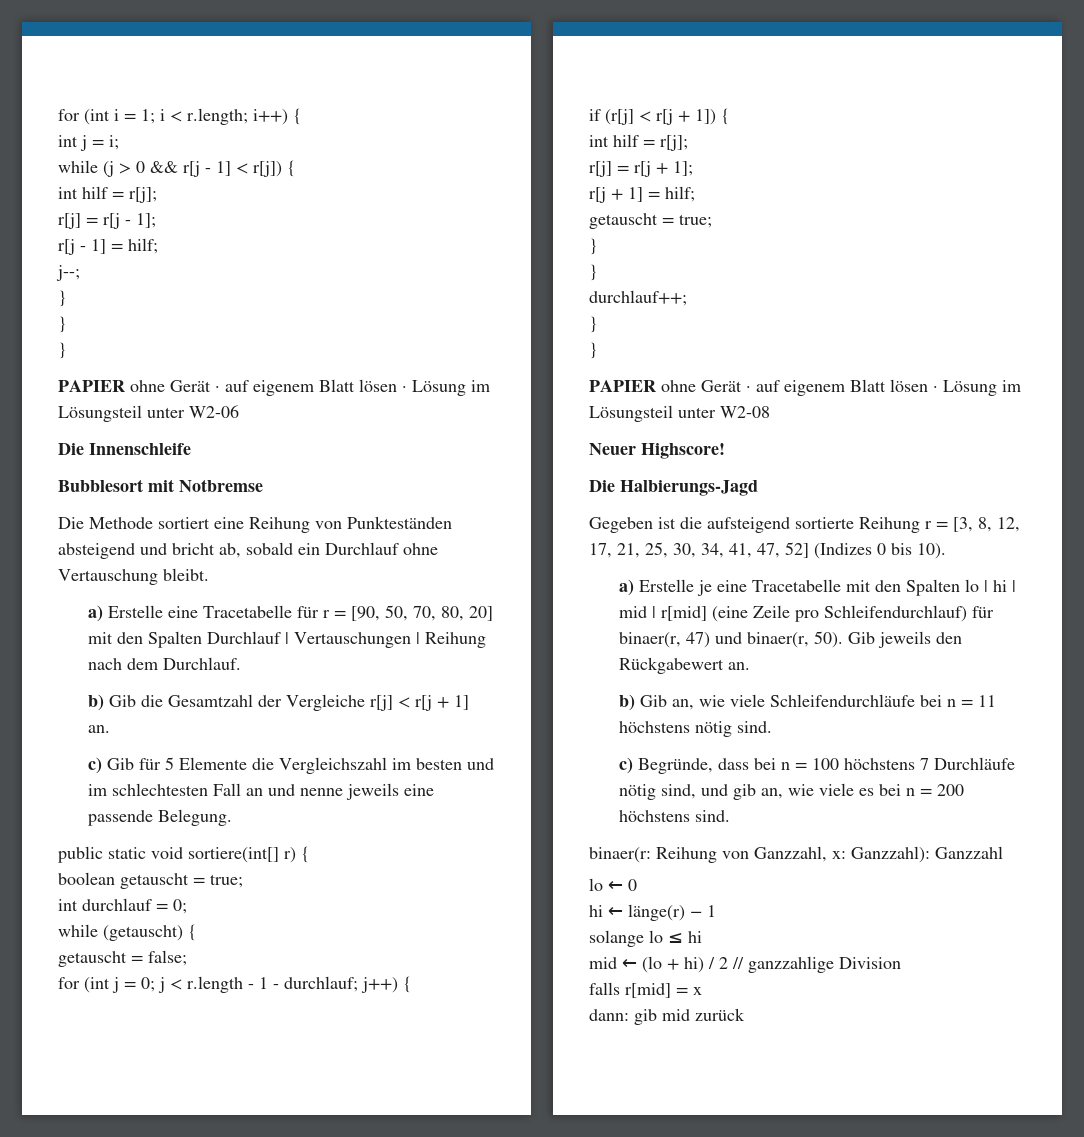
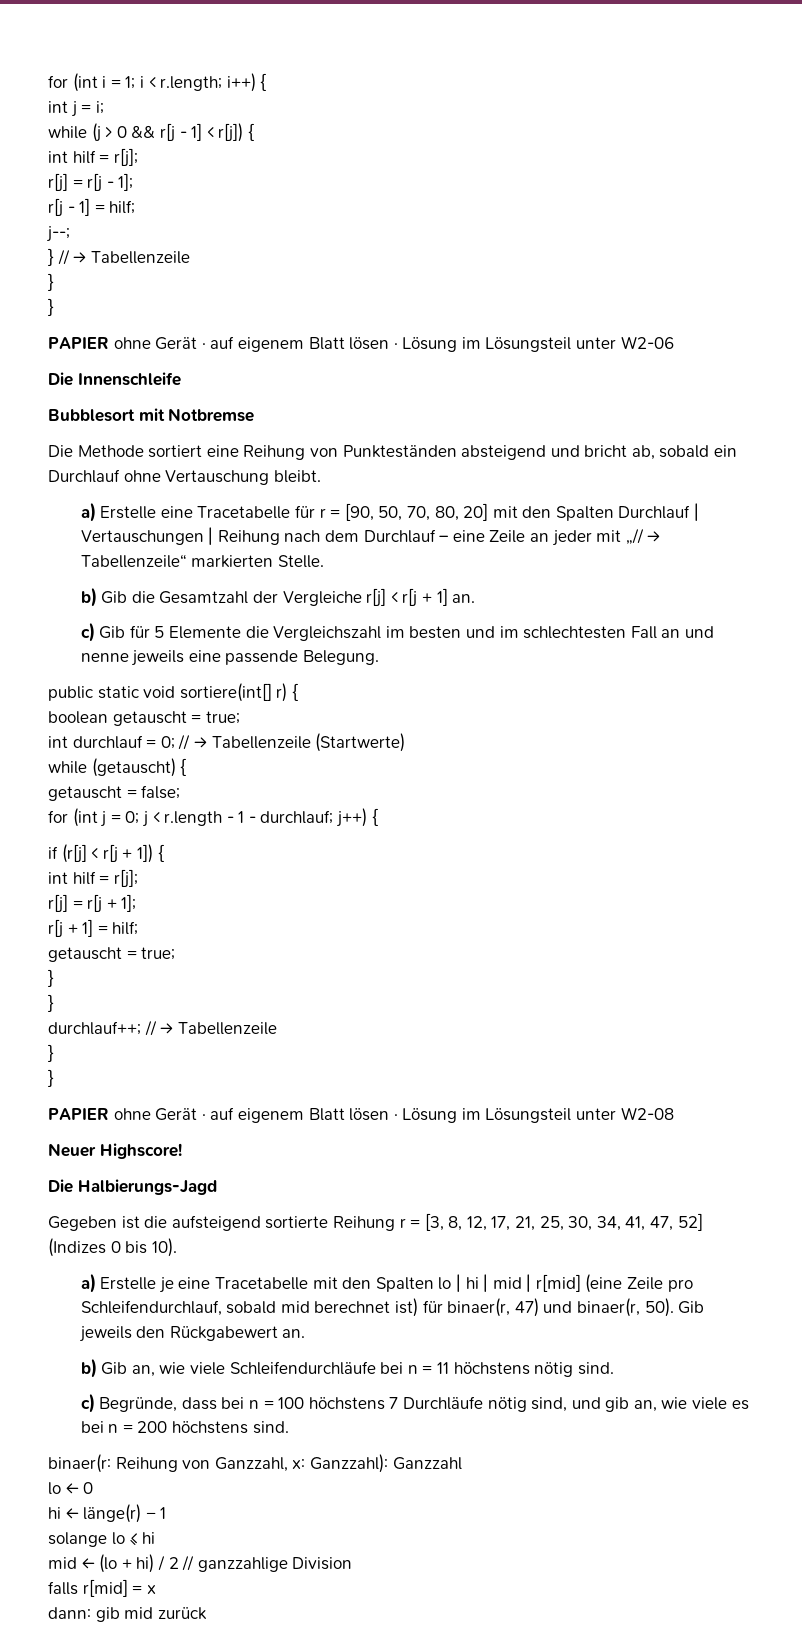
(67, 298) none -> [57,249,190,265] // → Tabellenzeile
[162,657,241,670] Durchlauf. -> [363,528,661,546] [80,554,324,568] Durchlauf – eine Zeile an jeder mit „// → Tabellenzeile“ markierten Stelle.
(187, 906) none -> [178,733,406,752] // → Tabellenzeile (Startwerte)
(687, 298) none -> [144,1020,277,1036] // → Tabellenzeile
[823,605,967,622] Schleifendurchlauf) -> [80,1298,418,1317] Schleifendurchlauf, sobald mid berechnet ist)

